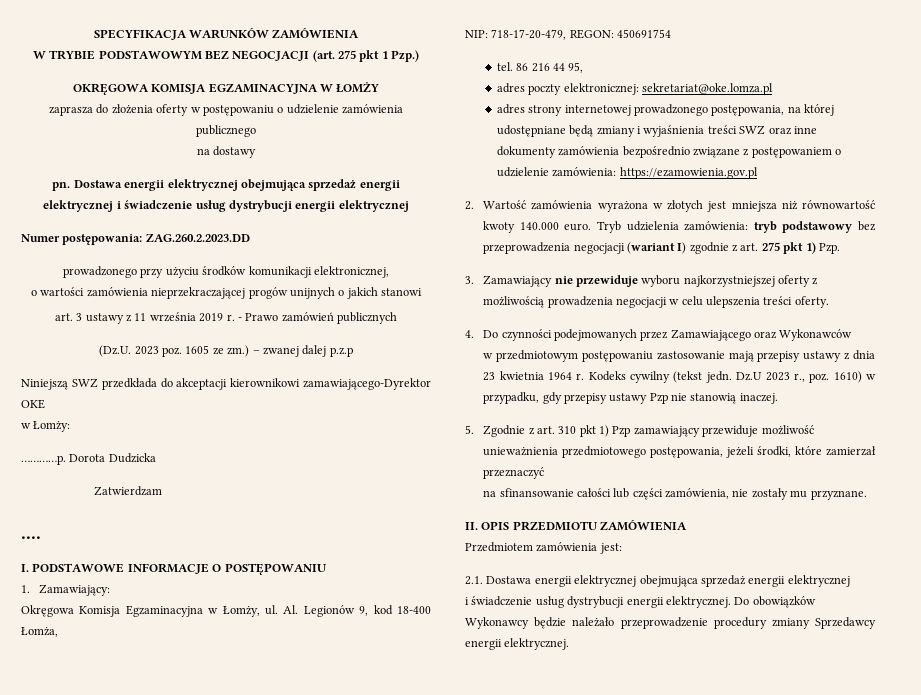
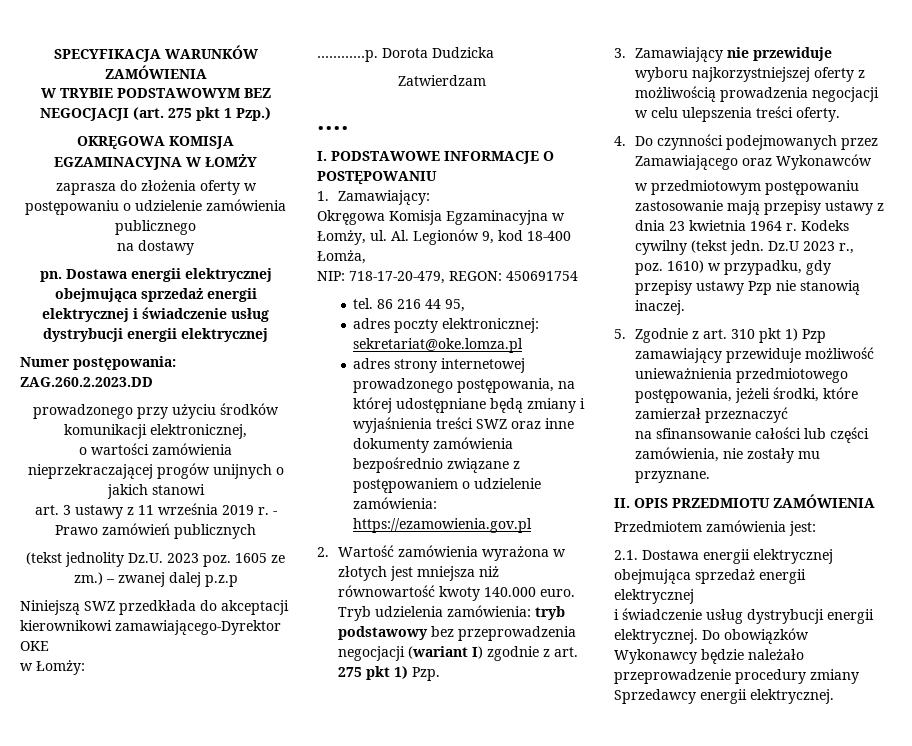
[99,345,132,357] (Dz.U. -> [26,552,163,567] (tekst jednolity Dz.U.

